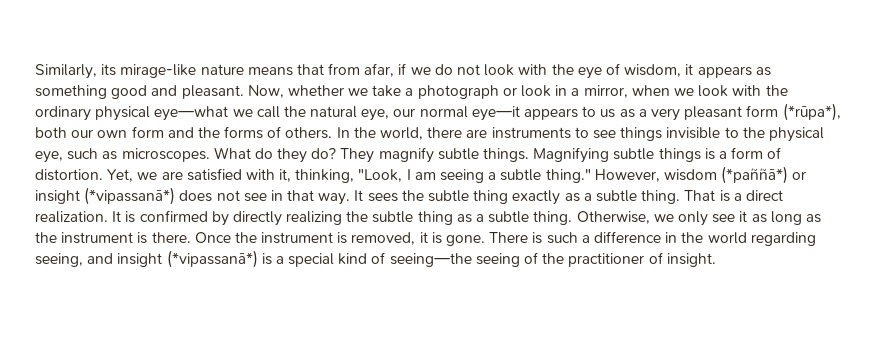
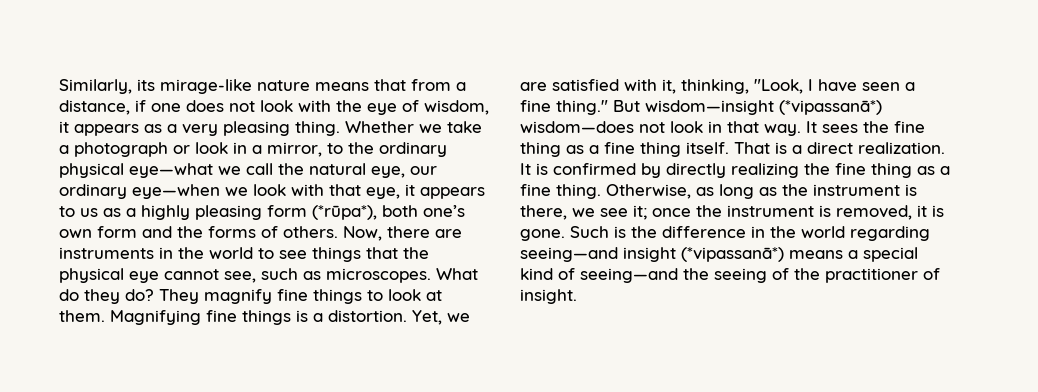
[364,63,453,77] afar, if we do -> [456,82,466,91] [59,100,224,115] a distance, if one does
[35,85,344,99] something good and pleasant. Now, whether -> [167,121,414,136] a very pleasing thing. Whether
[631,85,762,97] when we look with -> [327,143,343,154] to
[419,106,520,121] normal eye—it -> [59,184,415,199] ordinary eye—when we look with that eye, it
[650,106,743,121] very pleasant -> [141,205,262,220] highly pleasing
[71,129,94,138] our -> [423,205,465,217] one’s
[336,127,824,142] [35,151,63,163] In the world, there are instruments to see things invisible to the physical eye, -> [343,226,462,241] [59,247,429,262] [59,268,256,283] Now, there are instruments in the world to see things that the physical eye cannot see,
[437,147,655,163] subtle things. Magnifying subtle -> [277,289,442,304] [59,310,237,325] fine things to look at them. Magnifying fine
[731,147,782,159] form of -> (323, 317) none
[414,166,807,184] [35,187,267,205] am seeing a subtle thing." However, wisdom (*paññā*) or insight (*vipassanā*) does not see -> [818,79,915,92] [520,100,882,115] [520,121,703,133] have seen a fine thing." But wisdom—insight (*vipassanā*) wisdom—does not look
[428,190,681,205] subtle thing exactly as a subtle thing. -> [894,121,925,133] [520,142,729,157] fine thing as a fine thing itself.
[372,211,530,225] subtle thing as a subtle -> [835,163,950,178] [520,184,551,196] fine thing as a fine
[653,211,748,226] we only see it -> (691, 191) none
[151,232,231,243] there. Once -> [520,205,691,220] there, we see it; once
[489,232,590,244] There is such a -> [570,226,657,238] Such is the
[35,250,272,268] seeing, and insight (*vipassanā*) is -> [520,247,843,262] seeing—and insight (*vipassanā*) means
[389,253,472,267] seeing—the -> [580,268,709,283] seeing—and the

